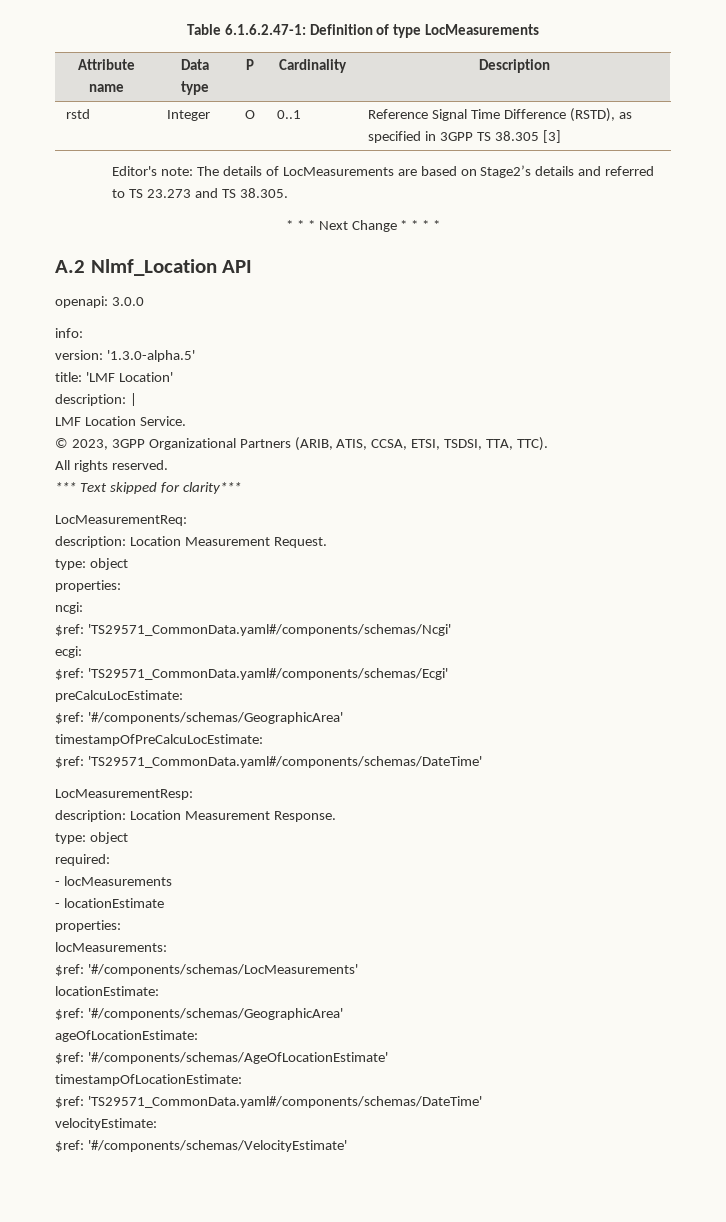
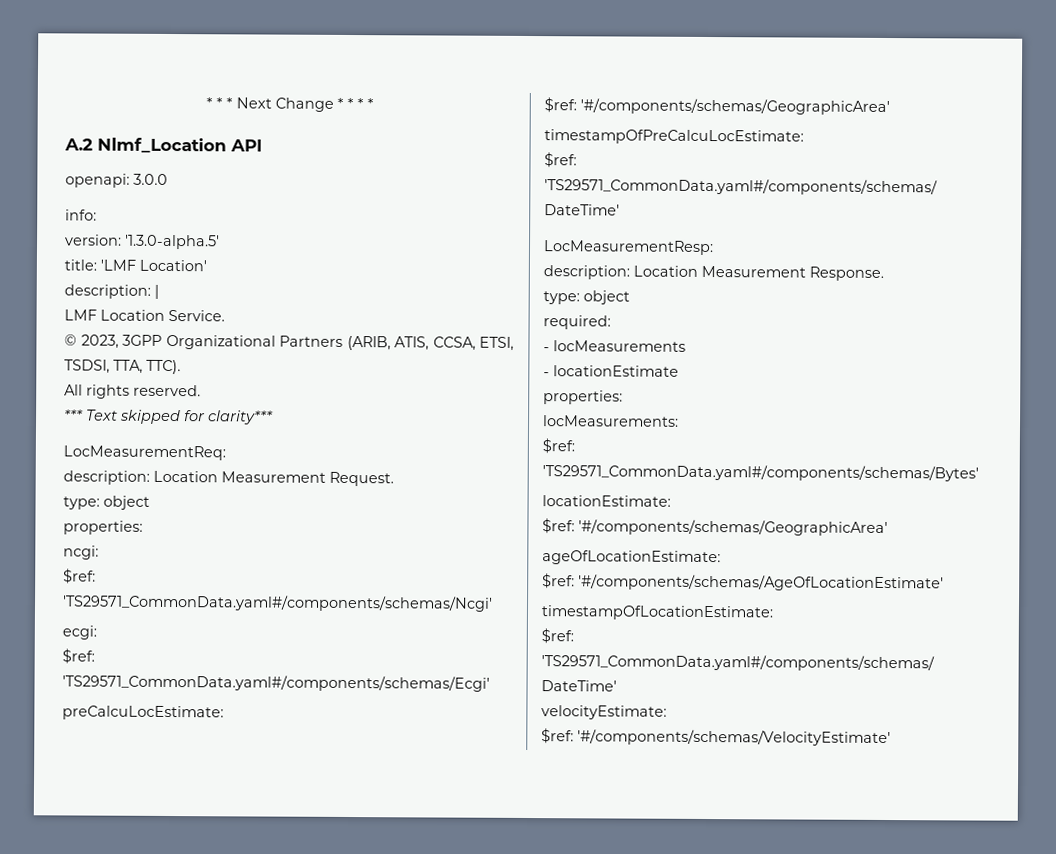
[186,24,540,38] [77,59,135,70] [88,84,124,92] [180,59,209,70] [180,81,209,95] [245,59,254,70] [278,59,347,73] [478,59,550,73] [66,109,91,119] [167,110,211,121] [244,110,255,119] [277,110,302,119] [368,108,633,122] [368,130,562,143] [112,165,655,178] [112,188,288,198] Table 6.1.6.2.47-1: Definition of type LocMeasurements // Attribute name | Data type | P | Cardinality | Description // rstd | Integer | O | 0..1 | Reference Signal Time Difference (RSTD), as specified in 3GPP TS 38.305 [3] // Editor's note: The details of LocMeasurements are based on Stage2’s details and referred to TS 23.273 and TS 38.305. // -> (206, 103) none
[87,964,358,976] '#/components/schemas/LocMeasurements' -> [542,464,979,482] 'TS29571_CommonData.yaml#/components/schemas/Bytes'

